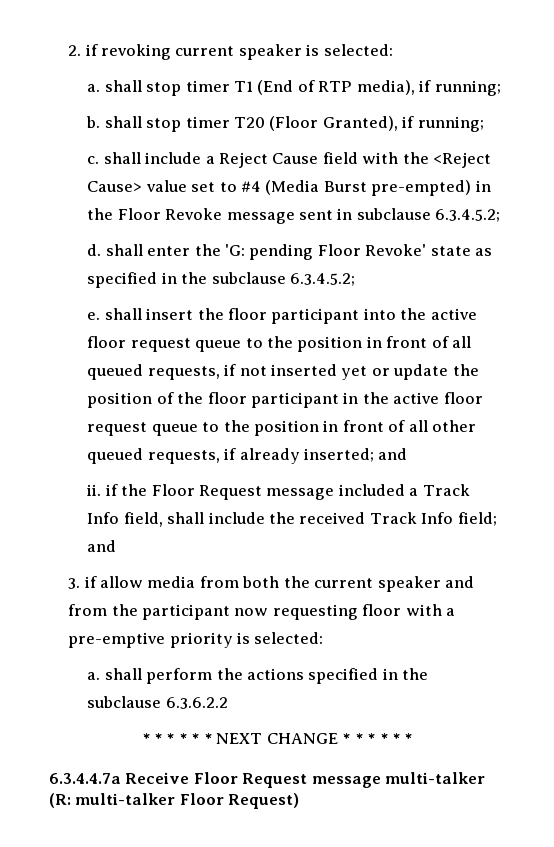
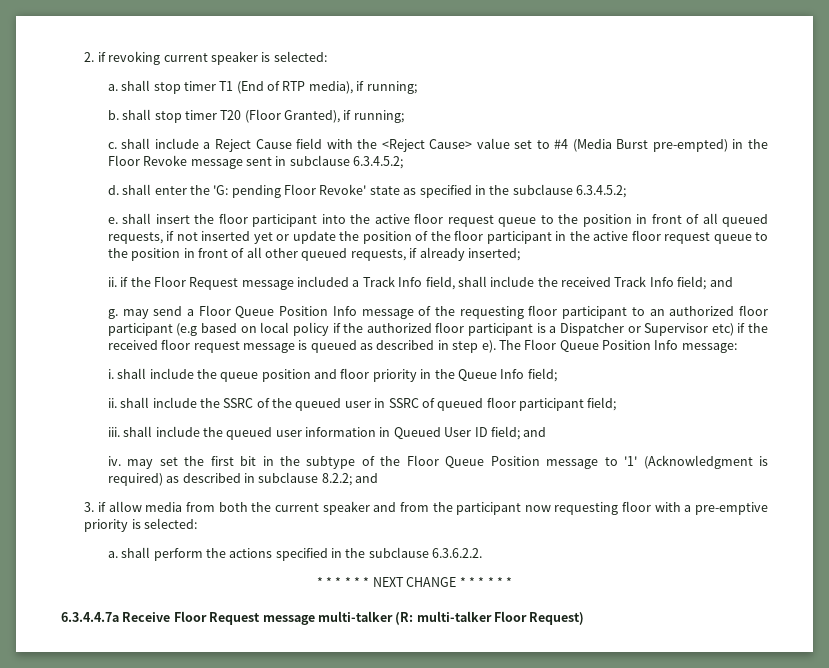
[378,448,408,460] and -> (520, 254) none
(117, 546) none -> [107,305,769,319] [107,322,768,336] [107,339,737,353] [107,368,557,382] [107,397,617,411] [107,426,547,440] [107,455,769,469] [107,472,379,486] // g. may send a Floor Queue Position Info message of the requesting floor participant to an authorized floor participant (e.g based on local policy if the authorized floor participant is a Dispatcher or Supervisor etc) if the received floor request message is queued as described in step e). The Floor Queue Position Info message: // i. shall include the queue position and floor priority in the Queue Info field; // ii. shall include the SSRC of the queued user in SSRC of queued floor participant field; // iii. shall include the queued user information in Queued User ID field; and // iv. may set the first bit in the subtype of the Floor Queue Position message to '1' (Acknowledgment is required) as described in subclause 8.2.2; and
[165,697,228,709] 6.3.6.2.2 -> [432,548,483,558] 6.3.6.2.2.

